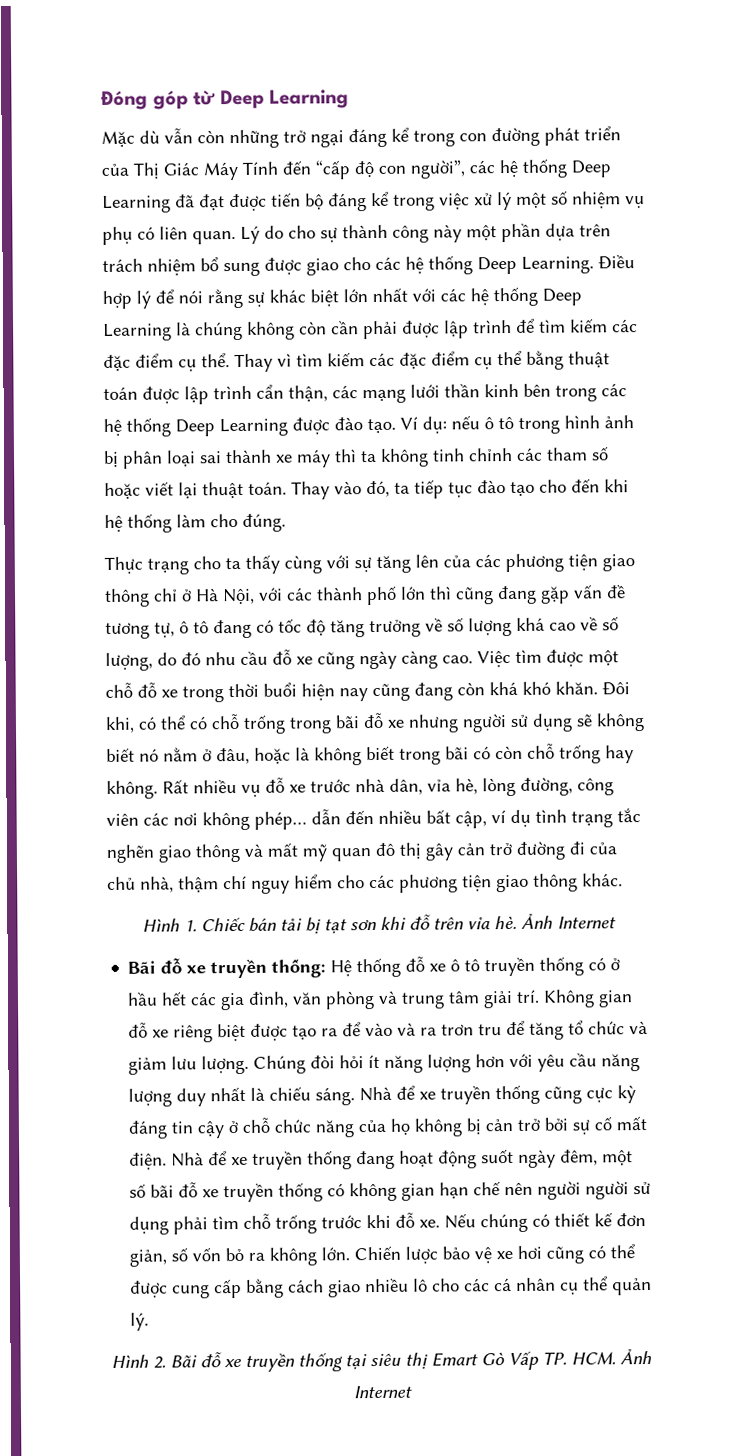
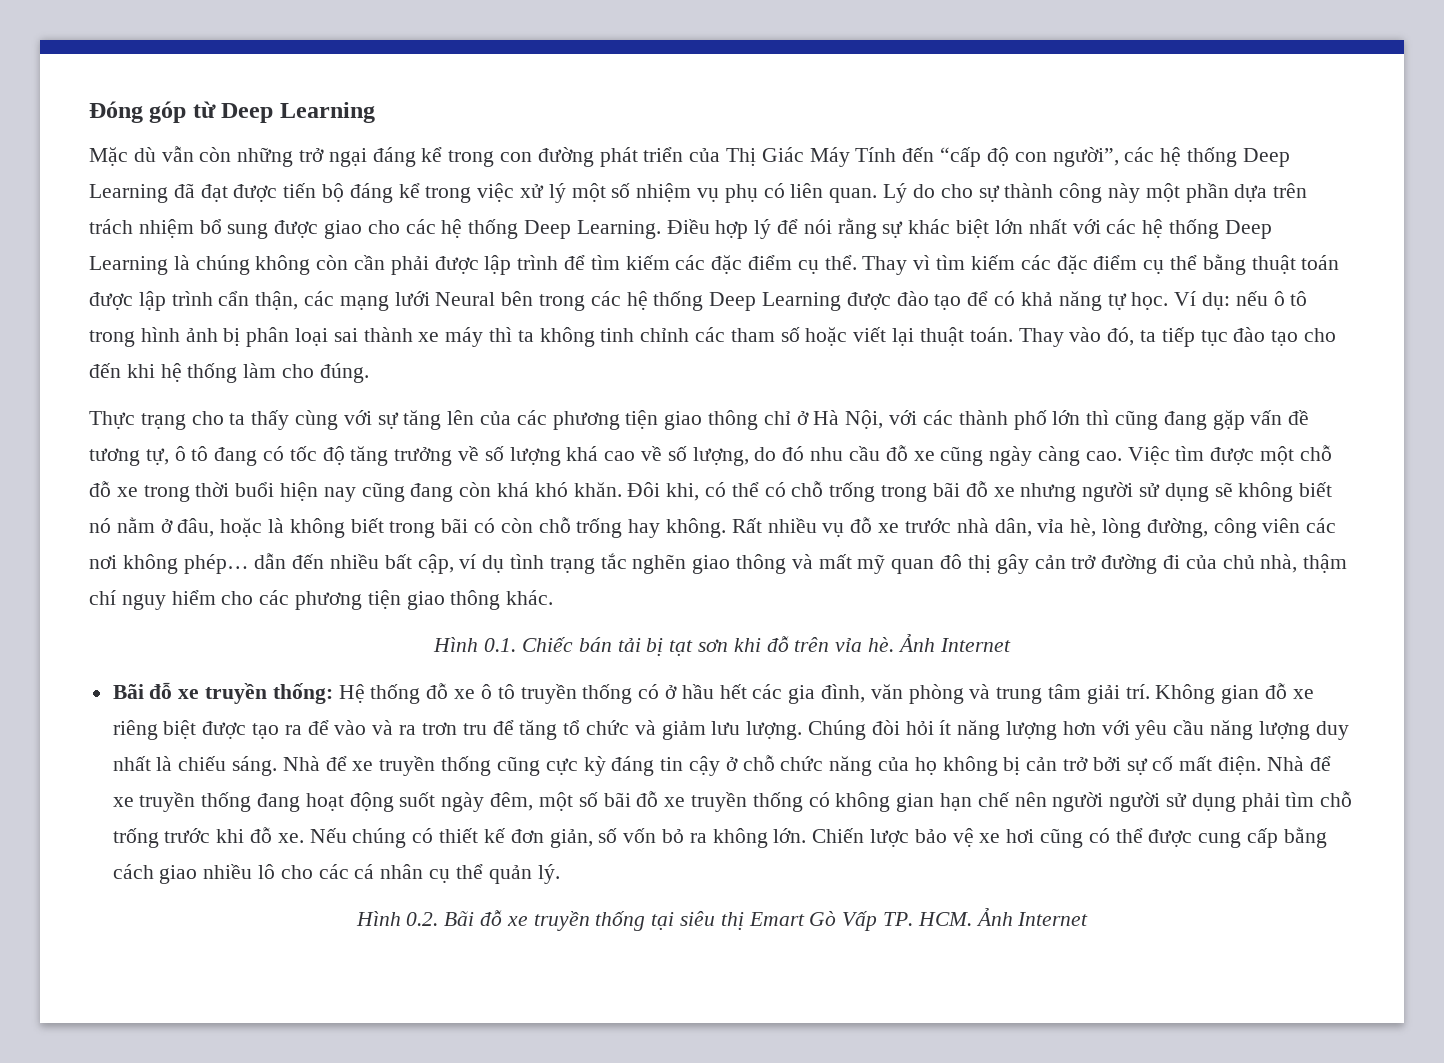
[444,383,519,398] thần kinh -> [435,292,496,306] Neural
[367,418,396,434] tạo. -> [934,291,1169,311] tạo để có khả năng tự học.
[184,919,197,932] 1. -> [484,638,517,652] 0.1.
[153,1355,166,1369] 2. -> [406,912,439,926] 0.2.

